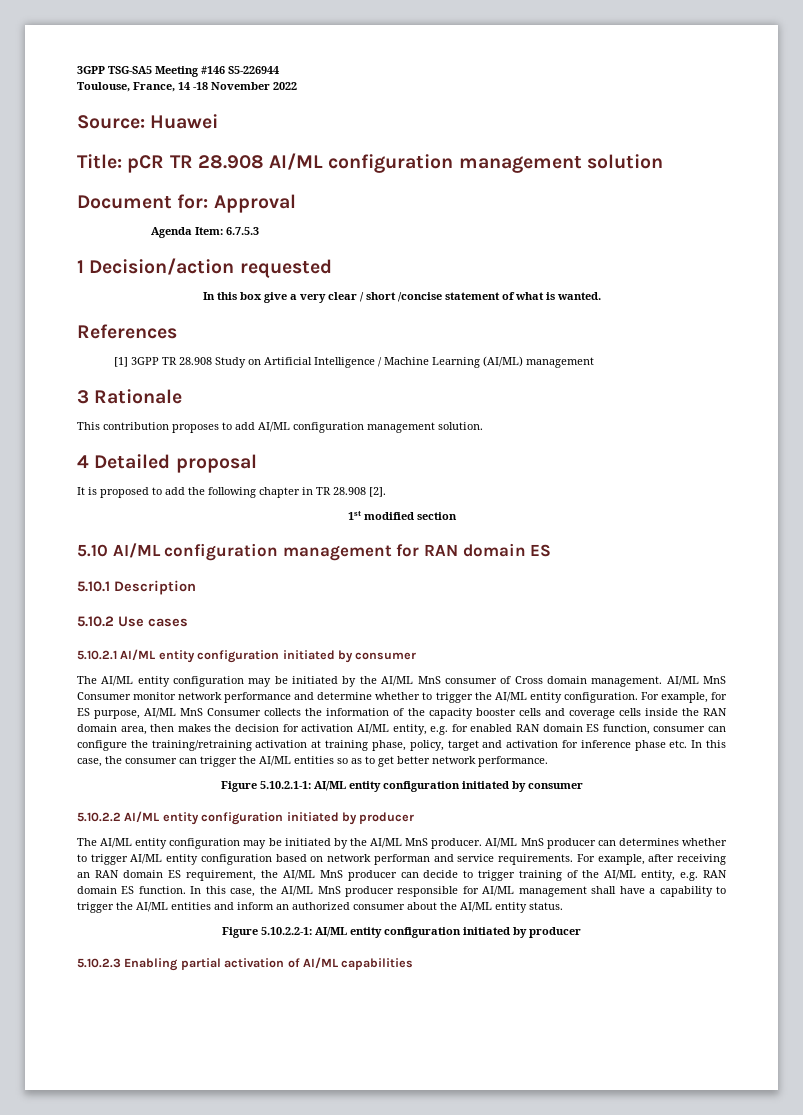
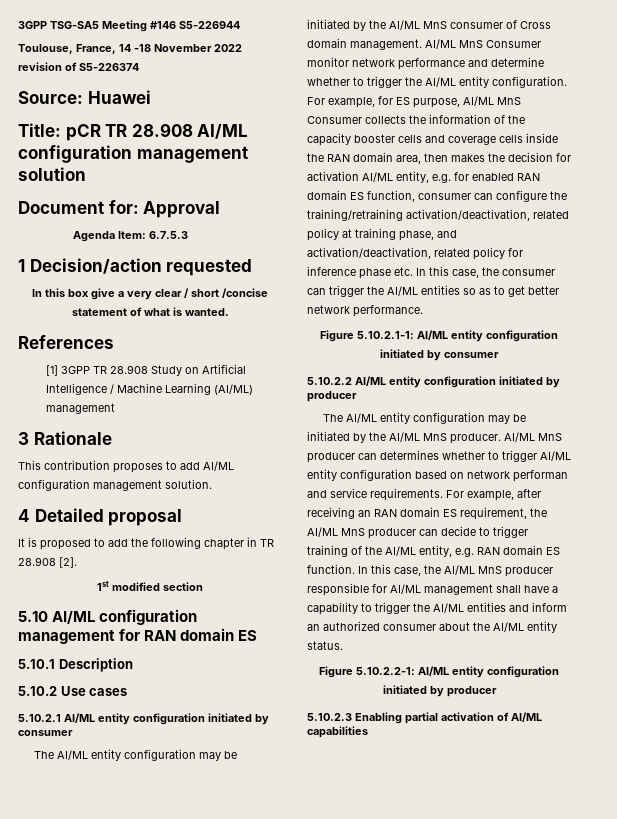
(297, 86) none -> [18,62,139,71] revision of S5-226374
[255,740,559,751] activation at training phase, policy, target and activation -> [406,209,569,221] [307,228,457,241] [307,247,505,260] activation/deactivation, related policy at training phase, and activation/deactivation, related policy

